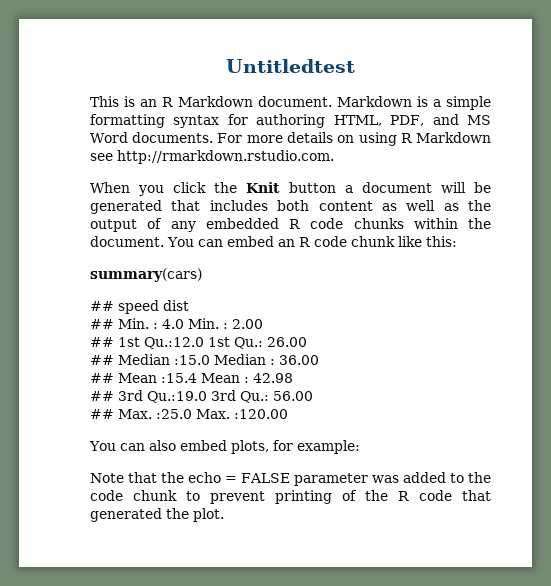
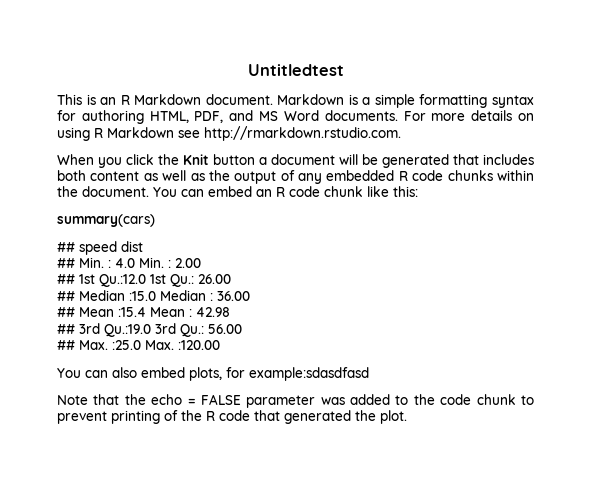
[296,440,360,454] example: -> [249,367,369,381] example:sdasdfasd

